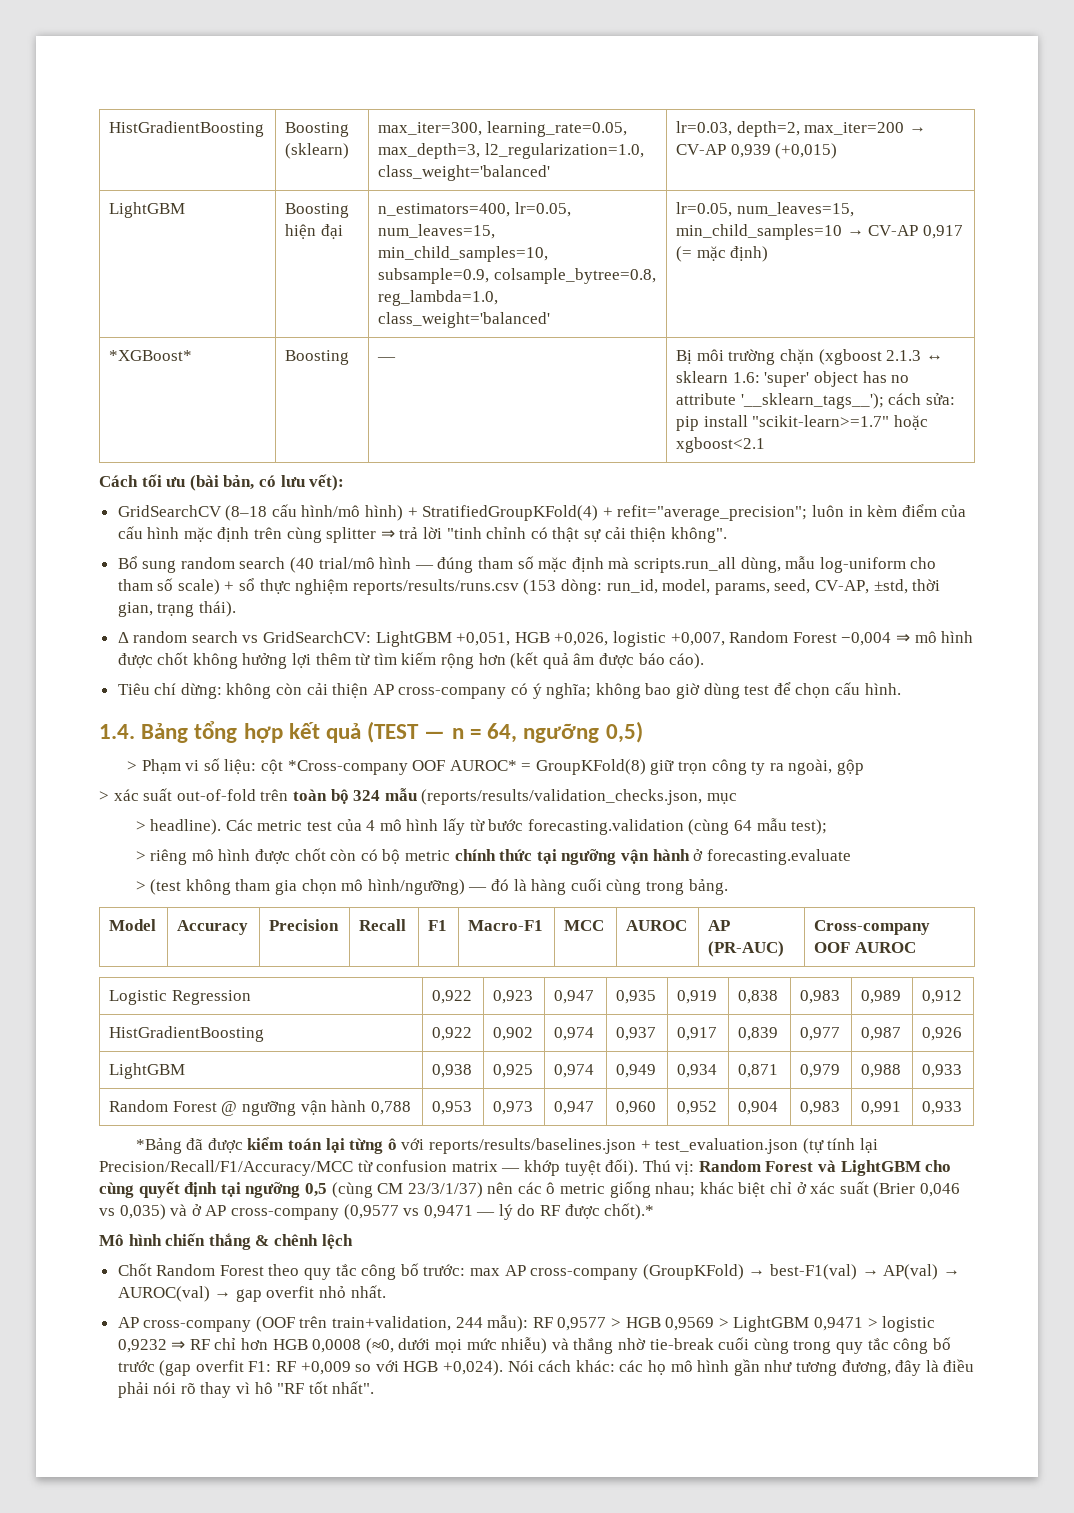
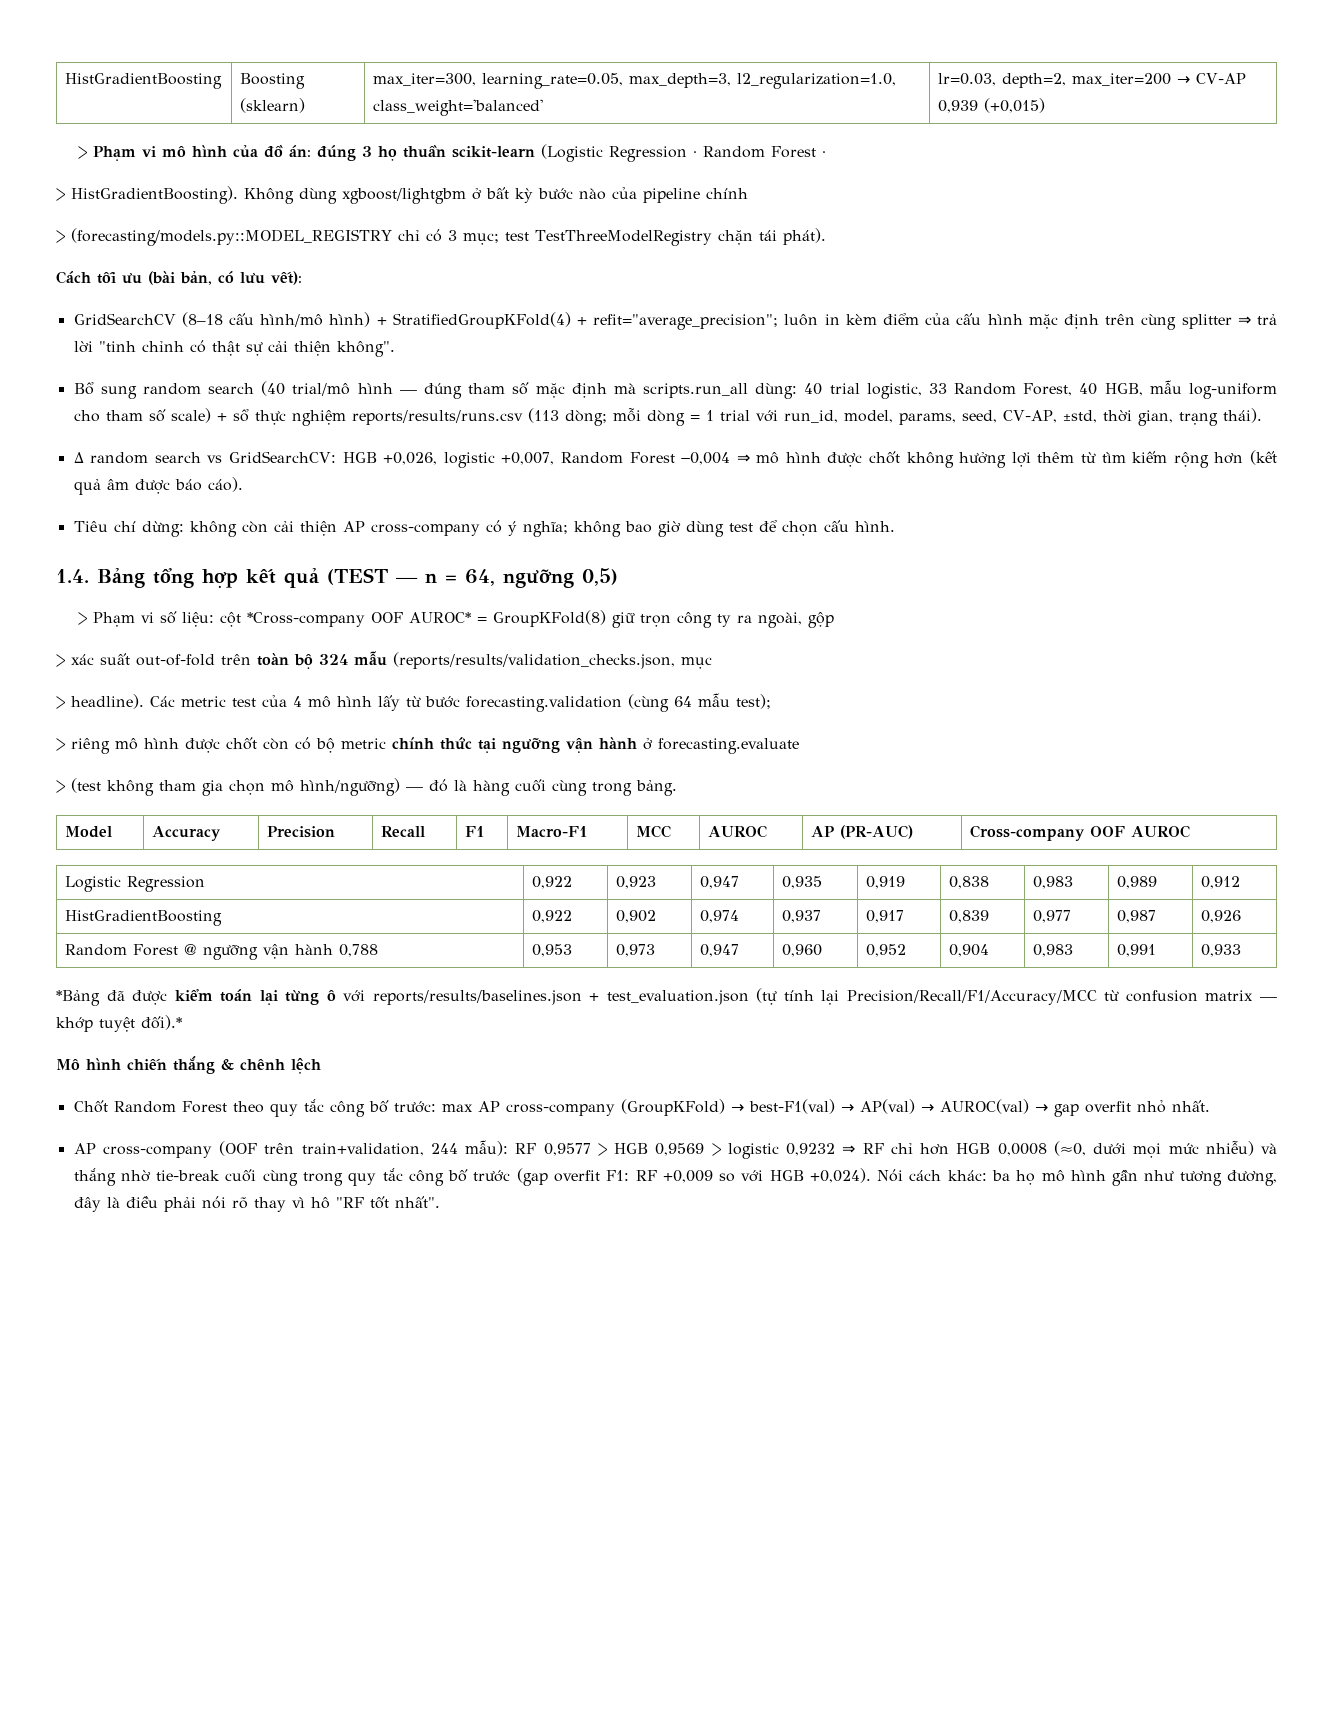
[109,202,186,218] [285,203,350,218] [285,224,343,239] [378,202,571,217] [378,224,496,239] [378,246,549,262] [378,268,656,284] [378,290,499,306] [378,312,551,328] [676,202,854,217] [676,224,963,240] [676,246,769,262] [109,350,193,361] [285,350,350,365] [377,357,397,361] [676,349,943,365] [676,371,910,387] [676,393,955,409] [676,415,928,431] [676,437,766,453] // LightGBM | Boosting hiện đại | n_estimators=400, lr=0.05, num_leaves=15, min_child_samples=10, subsample=0.9, colsample_bytree=0.8, reg_lambda=1.0, class_weight='balanced' | lr=0.05, num_leaves=15, min_child_samples=10 → CV-AP 0,917 (= mặc định) // *XGBoost* | Boosting | — | Bị môi trường chặn (xgboost 2.1.3 ↔ sklearn 1.6: 'super' object has no attribute '__sklearn_tags__'); cách sửa: pip install "scikit-learn>=1.7" hoặc xgboost<2.1 -> [78,144,827,162] [56,186,748,204] [56,228,826,246] // > Phạm vi mô hình của đồ án: đúng 3 họ thuần scikit-learn (Logistic Regression · Random Forest · // > HistGradientBoosting). Không dùng xgboost/lightgbm ở bất kỳ bước nào của pipeline chính // > (forecasting/models.py::MODEL_REGISTRY chỉ có 3 mục; test TestThreeModelRegistry chặn tái phát).
[740,557,781,573] dùng, -> [755,383,1143,399] dùng: 40 trial logistic, 33 Random Forest, 40 HGB,
[523,579,603,595] (153 dòng: -> [527,408,778,426] (113 dòng; mỗi dòng = 1 trial với
[375,631,511,647] LightGBM +0,051, -> (336, 457) none
[109,1063,186,1079] [432,1064,473,1078] [493,1064,534,1078] [554,1064,595,1078] [616,1064,657,1078] [677,1064,718,1078] [738,1064,779,1078] [800,1064,841,1078] [861,1064,902,1078] [922,1064,963,1078] // LightGBM | 0,938 | 0,925 | 0,974 | 0,949 | 0,934 | 0,871 | 0,979 | 0,988 | 0,933 -> (1242, 916) none
[605,1159,952,1176] [99,1181,960,1198] [99,1203,655,1220] đối). Thú vị: Random Forest và LightGBM cho cùng quyết định tại ngưỡng 0,5 (cùng CM 23/3/1/37) nên các ô metric giống nhau; khác biệt chỉ ở xác suất (Brier 0,046 vs 0,035) và ở AP cross-company (0,9577 vs 0,9471 — lý do RF được chốt).* -> [141,1015,182,1030] đối).*
[733,1316,878,1332] LightGBM 0,9471 > -> (721, 1149) none
[619,1360,644,1372] các -> [992,1170,1011,1181] ba

